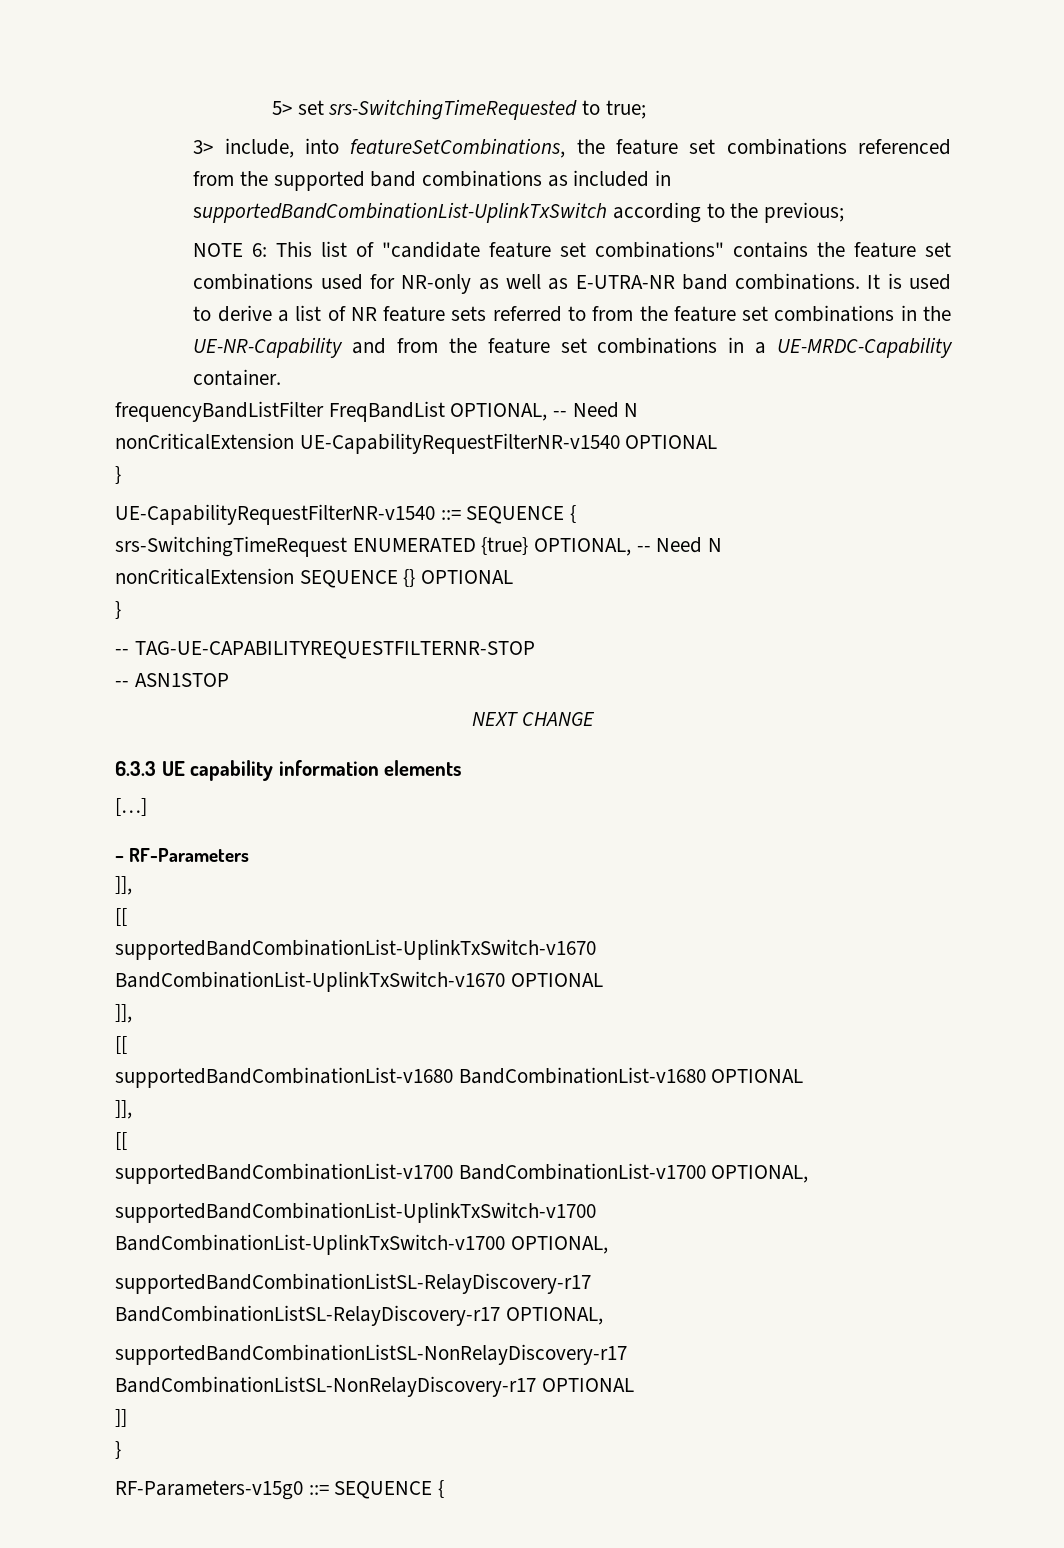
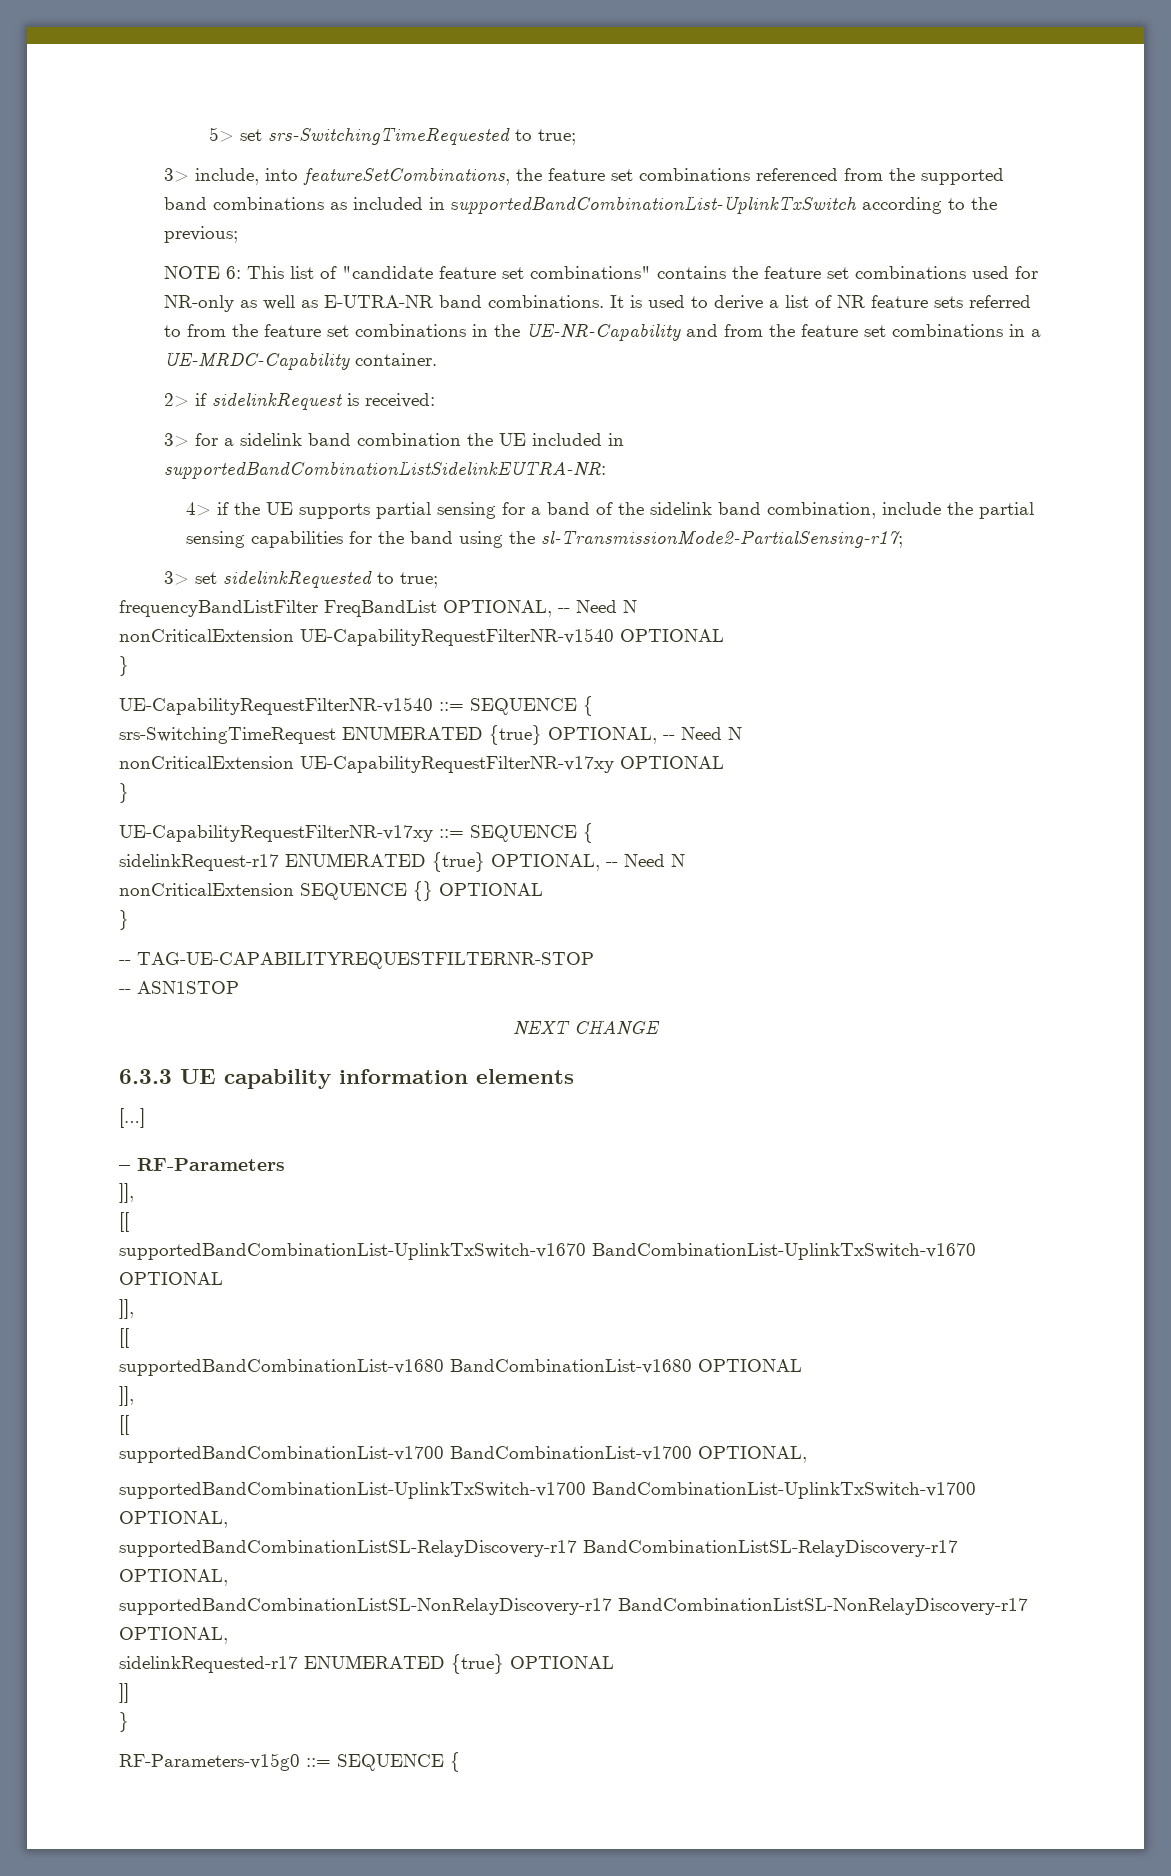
(282, 377) none -> [163,393,435,410] [163,433,624,447] [163,461,606,479] [186,502,1035,519] [186,530,904,548] [163,571,438,588] // 2> if sidelinkRequest is received: // 3> for a sidelink band combination the UE included in supportedBandCombinationListSidelinkEUTRA-NR: // 4> if the UE supports partial sensing for a band of the sidelink band combination, include the partial sensing capabilities for the band using the sl-TransmissionMode2-PartialSensing-r17; // 3> set sidelinkRequested to true;
(723, 545) none -> [119,756,724,773] [119,783,129,803] [119,823,593,843] [119,852,685,872] // nonCriticalExtension UE-CapabilityRequestFilterNR-v17xy OPTIONAL // } // UE-CapabilityRequestFilterNR-v17xy ::= SEQUENCE { // sidelinkRequest-r17 ENUMERATED {true} OPTIONAL, -- Need N
(536, 1386) none -> [119,1627,228,1644] [119,1654,504,1674] OPTIONAL, // sidelinkRequested-r17 ENUMERATED {true}

